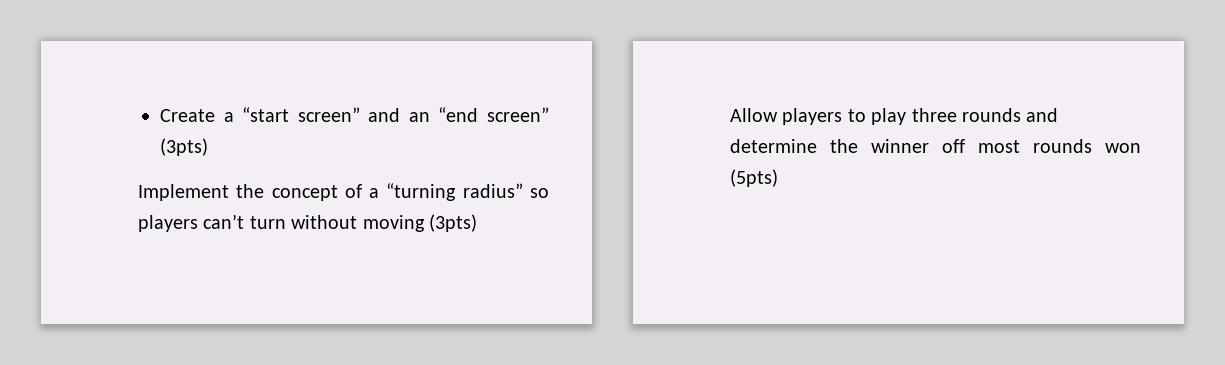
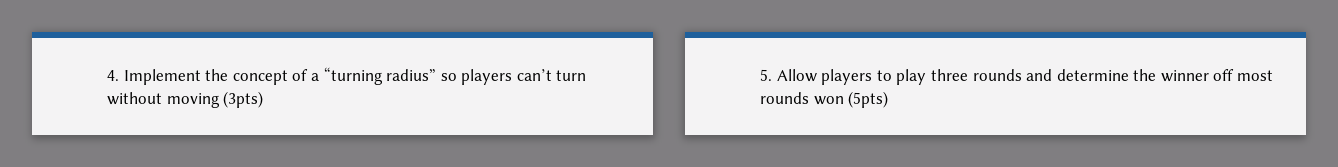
[160,107,549,122] [160,138,208,156] Create a “start screen” and an “end screen” (3pts) // -> [107,70,119,81] 4.
(477, 223) none -> [760,69,772,81] 5.

